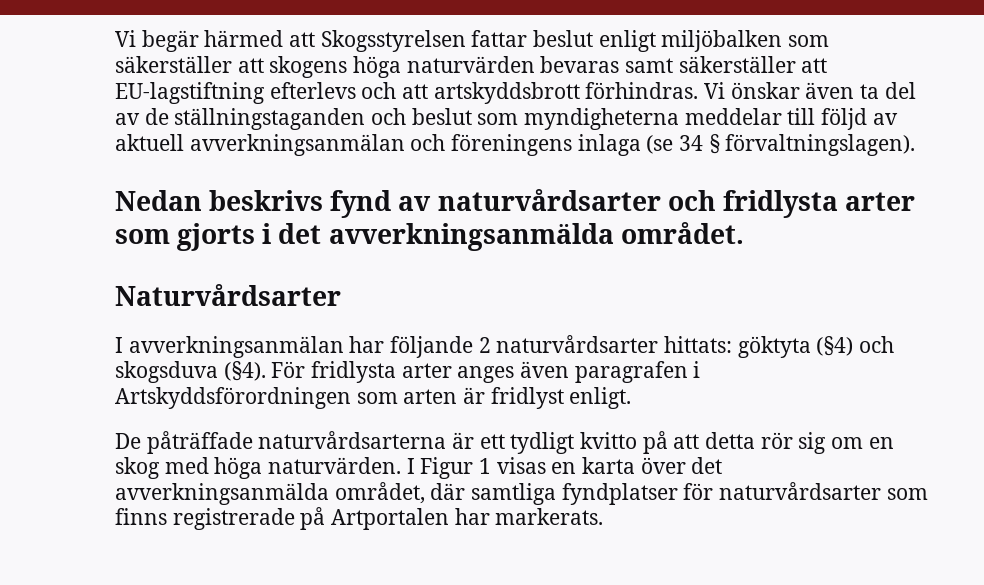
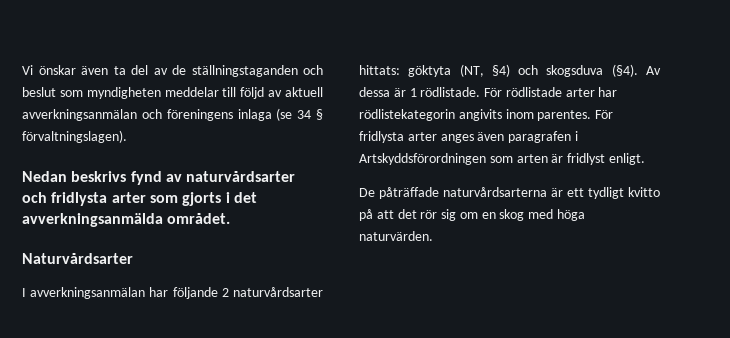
[115,30,830,52] [115,56,828,78] [115,82,726,104] Vi begär härmed att Skogsstyrelsen fattar beslut enligt miljöbalken som säkerställer att skogens höga naturvärden bevaras samt säkerställer att EU-lagstiftning efterlevs och att artskyddsbrott förhindras. Vi -> [22,65,33,75] Vi
[524,108,680,130] myndigheterna -> [86,87,161,99] myndigheten
[816,336,854,356] (§4) -> [459,64,510,77] (NT, §4)
(266, 371) none -> [646,66,661,75] [359,87,618,97] [359,109,592,121] Av dessa är 1 rödlistade. För rödlistade arter har rödlistekategorin angivits inom parentes.
[705,432,756,449] detta -> [397,209,417,219] det
[406,457,723,479] [115,482,928,505] [115,507,604,530] I Figur 1 visas en karta över det avverkningsanmälda området, där samtliga fyndplatser för naturvårdsarter som finns registrerade på Artportalen har markerats. -> (433, 236) none

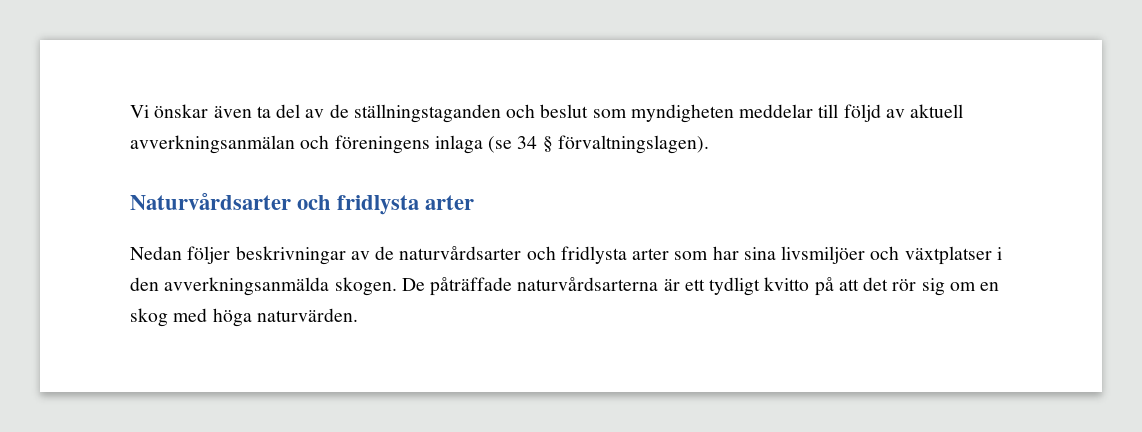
[22,171,182,185] Nedan beskrivs fynd av -> [130,192,475,215] [130,246,395,265] Naturvårdsarter och fridlysta arter // Nedan följer beskrivningar av de
[182,192,257,206] [22,213,231,227] [22,253,133,264] [22,287,324,299] [359,64,661,77] [359,87,618,97] [359,109,614,121] [359,131,578,143] [359,153,645,165] gjorts i det avverkningsanmälda området. // Naturvårdsarter // I avverkningsanmälan har följande 2 naturvårdsarter hittats: göktyta (NT, §4) och skogsduva (§4). Av dessa är 1 rödlistade. För rödlistade arter har rödlistekategorin angivits inom parentes. För fridlysta arter anges även paragrafen i Artskyddsförordningen som arten är fridlyst enligt. // -> [712,246,1002,265] [130,277,397,296] har sina livsmiljöer och växtplatser i den avverkningsanmälda skogen.

